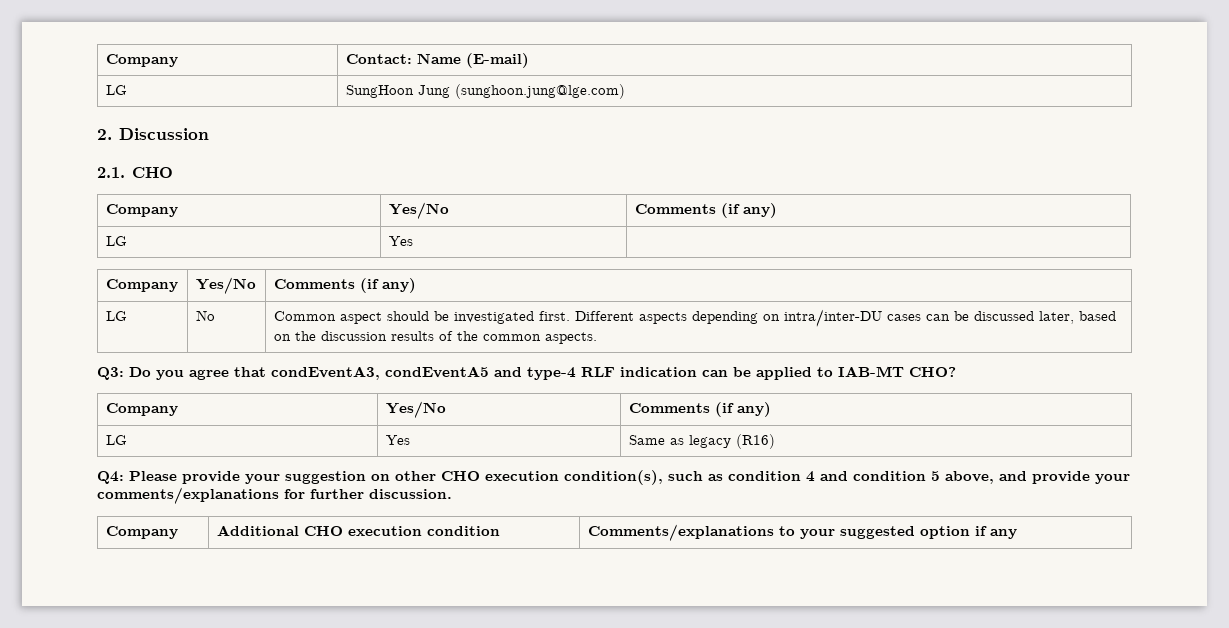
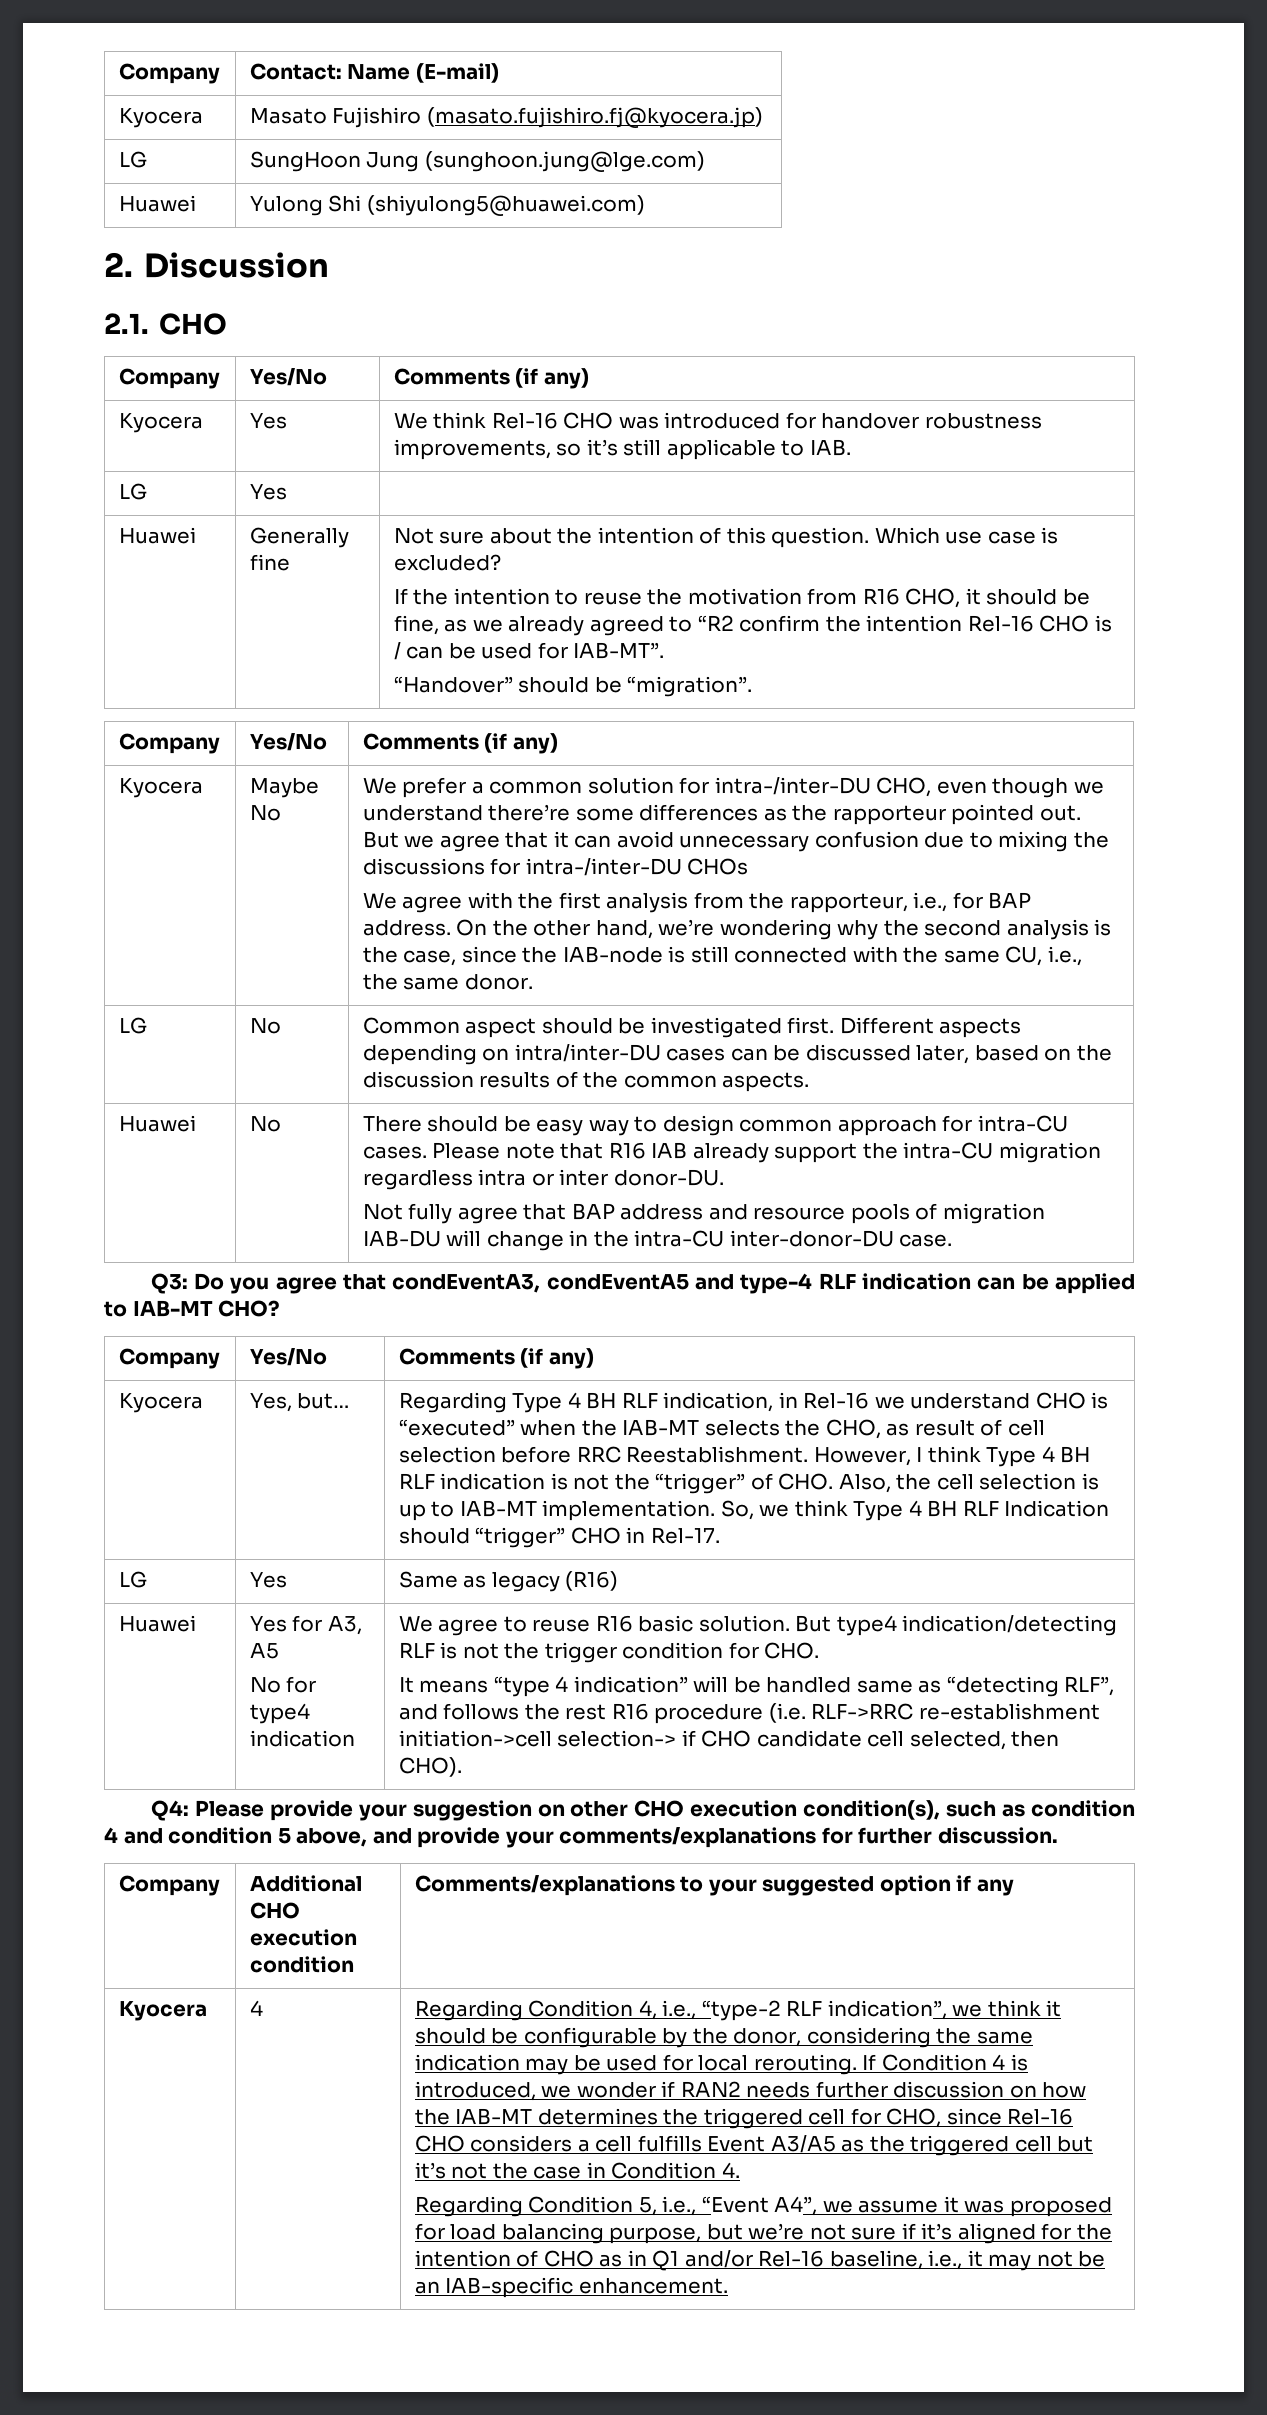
(529, 60) none -> [118,108,203,128] [249,107,763,128] // Kyocera | Masato Fujishiro (masato.fujishiro.fj@kyocera.jp)
(625, 91) none -> [118,195,196,212] [249,195,645,216] // Huawei | Yulong Shi (shiyulong5@huawei.com)
[105,236,127,246] [388,236,413,246] [105,279,178,292] [195,277,256,294] [273,278,416,293] LG | Yes | // Company | Yes/No | Comments (if any) -> [118,413,203,433] [249,413,287,429] [393,412,1042,429] [393,439,851,460] [118,483,147,500] [249,484,287,500] [118,527,196,544] [249,527,349,548] [249,554,290,571] [393,527,1059,548] [393,554,501,571] [393,588,1090,608] [393,615,1112,636] [393,642,665,660] [393,676,753,697] [118,733,220,754] [249,733,327,751] [362,733,558,754] [118,778,203,798] [249,778,319,798] [249,805,281,821] [362,777,1104,798] [362,804,1081,825] [362,831,1109,852] [362,858,749,876] [362,892,1032,913] [362,919,1112,940] [362,946,1082,966] [362,974,533,990] Kyocera | Yes | We think Rel-16 CHO was introduced for handover robustness improvements, so it’s still applicable to IAB. // LG | Yes | // Huawei | Generally fine | Not sure about the intention of this question. Which use case is excluded? // If the intention to reuse the motivation from R16 CHO, it should be fine, as we already agreed to “R2 confirm the intention Rel-16 CHO is / can be used for IAB-MT”. // “Handover” should be “migration”. // Company | Yes/No | Comments (if any) // Kyocera | Maybe No | We prefer a common solution for intra-/inter-DU CHO, even though we understand there’re some differences as the rapporteur pointed out. But we agree that it can avoid unnecessary confusion due to mixing the discussions for intra-/inter-DU CHOs // We agree with the first analysis from the rapporteur, i.e., for BAP address. On the other hand, we’re wondering why the second analysis is the case, since the IAB-node is still connected with the same CU, i.e., the same donor.
(597, 338) none -> [118,1115,196,1132] [249,1116,281,1132] [362,1115,1068,1136] [362,1142,1101,1163] [362,1169,724,1190] [362,1203,1045,1224] [362,1230,953,1251] // Huawei | No | There should be easy way to design common approach for intra-CU cases. Please note that R16 IAB already support the intra-CU migration regardless intra or inter donor-DU. // Not fully agree that BAP address and resource pools of migration IAB-DU will change in the intra-CU inter-donor-DU case.
(771, 409) none -> [118,1393,203,1413] [249,1393,351,1412] [398,1392,1109,1413] [398,1419,1045,1439] [398,1446,1091,1467] [398,1473,1099,1494] [398,1500,1110,1521] [398,1527,720,1548] // Kyocera | Yes, but… | Regarding Type 4 BH RLF indication, in Rel-16 we understand CHO is “executed” when the IAB-MT selects the CHO, as result of cell selection before RRC Reestablishment. However, I think Type 4 BH RLF indication is not the “trigger” of CHO. Also, the cell selection is up to IAB-MT implementation. So, we think Type 4 BH RLF Indication should “trigger” CHO in Rel-17.
(775, 441) none -> [118,1615,196,1632] [249,1615,362,1635] [249,1643,279,1659] [249,1676,317,1693] [249,1703,310,1724] [249,1730,355,1747] [398,1615,1118,1636] [398,1642,820,1663] [398,1676,1115,1697] [398,1703,1100,1724] [398,1730,1060,1750] [398,1757,462,1777] // Huawei | Yes for A3, A5 // No for type4 indication | We agree to reuse R16 basic solution. But type4 indication/detecting RLF is not the trigger condition for CHO. // It means “type 4 indication” will be handled same as “detecting RLF”, and follows the rest R16 procedure (i.e. RLF->RRC re-establishment initiation->cell selection-> if CHO candidate cell selected, then CHO).
(1017, 534) none -> [118,2001,207,2021] [249,2000,263,2016] [414,2000,1062,2021] [414,2027,1033,2048] [414,2054,1028,2075] [414,2081,1087,2101] [414,2108,1074,2129] [414,2135,1094,2156] [414,2162,740,2179] [414,2196,1112,2217] [414,2223,1112,2244] [414,2250,1106,2271] [414,2277,728,2298] // Kyocera | 4 | Regarding Condition 4, i.e., “type-2 RLF indication”, we think it should be configurable by the donor, considering the same indication may be used for local rerouting. If Condition 4 is introduced, we wonder if RAN2 needs further discussion on how the IAB-MT determines the triggered cell for CHO, since Rel-16 CHO considers a cell fulfills Event A3/A5 as the triggered cell but it’s not the case in Condition 4. // Regarding Condition 5, i.e., “Event A4”, we assume it was proposed for load balancing purpose, but we’re not sure if it’s aligned for the intention of CHO as in Q1 and/or Rel-16 baseline, i.e., it may not be an IAB-specific enhancement.

